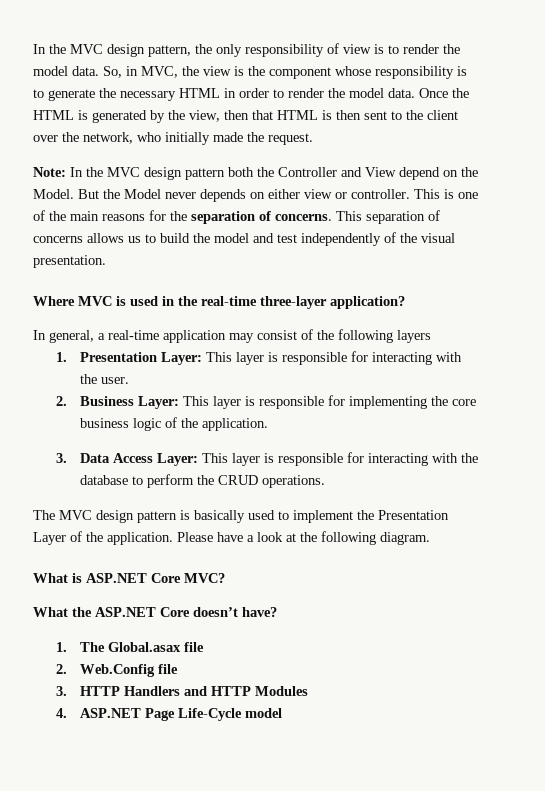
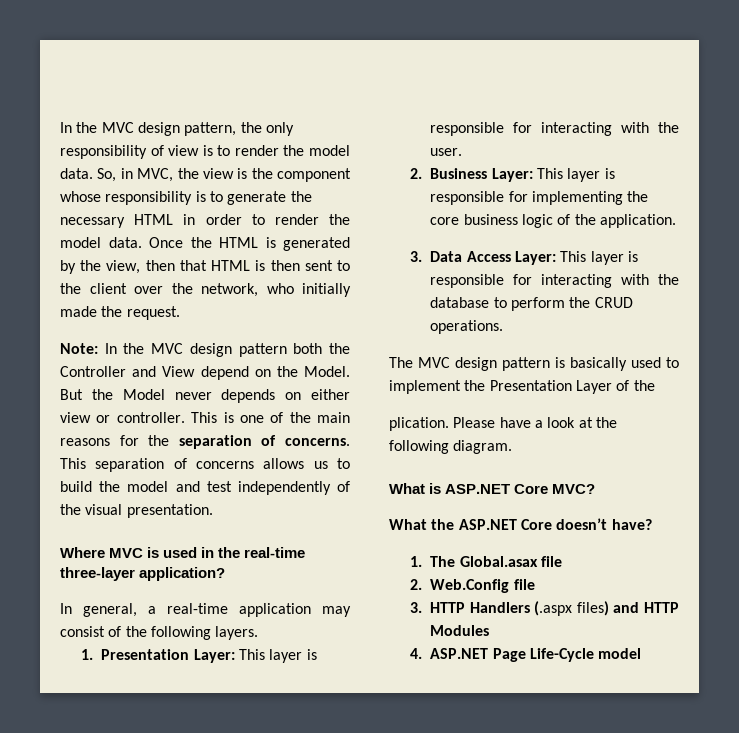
[397,330,431,343] layers -> [215,626,259,640] layers.
[107,532,173,545] application. -> [389,417,449,431] // plication.
(180, 691) none -> [534,601,609,616] (.aspx files)

